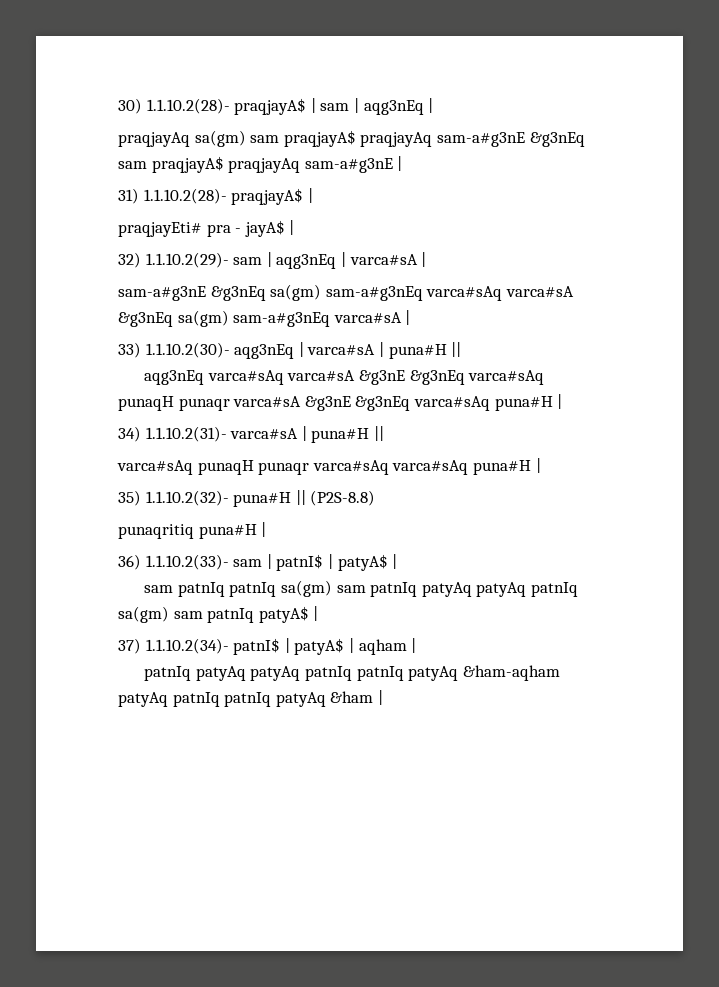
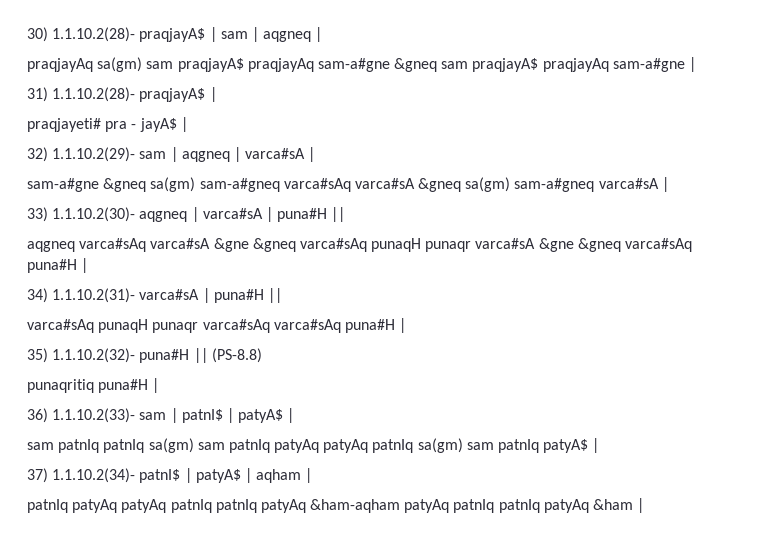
[363,100,424,115] aqg3nEq -> [263,31,312,42] aqgneq
[436,132,585,147] [118,156,393,173] sam-a#g3nE &g3nEq sam praqjayA$ praqjayAq sam-a#g3nE -> [317,58,685,72] sam-a#gne &gneq sam praqjayA$ praqjayAq sam-a#gne
[118,222,202,237] praqjayEti# -> [27,118,101,132] praqjayeti#
[276,254,337,269] aqg3nEq -> [181,151,230,162] aqgneq
[118,284,574,301] [118,310,331,327] sam-a#g3nE &g3nEq sa(gm) sam-a#g3nEq varca#sAq varca#sA &g3nEq sa(gm) sam-a#g3nEq -> [27,177,595,192] sam-a#gne &gneq sa(gm) sam-a#gneq varca#sAq varca#sA &gneq sa(gm) sam-a#gneq
[234,344,295,359] aqg3nEq -> [139,211,188,222] aqgneq
[144,370,465,385] aqg3nEq varca#sAq varca#sA &g3nE &g3nEq -> [27,238,296,252] aqgneq varca#sAq varca#sA &gne &gneq
[304,396,411,411] &g3nE &g3nEq -> [538,238,621,252] &gne &gneq
[310,490,376,506] (P2S-8.8) -> [211,348,262,363] (PS-8.8)

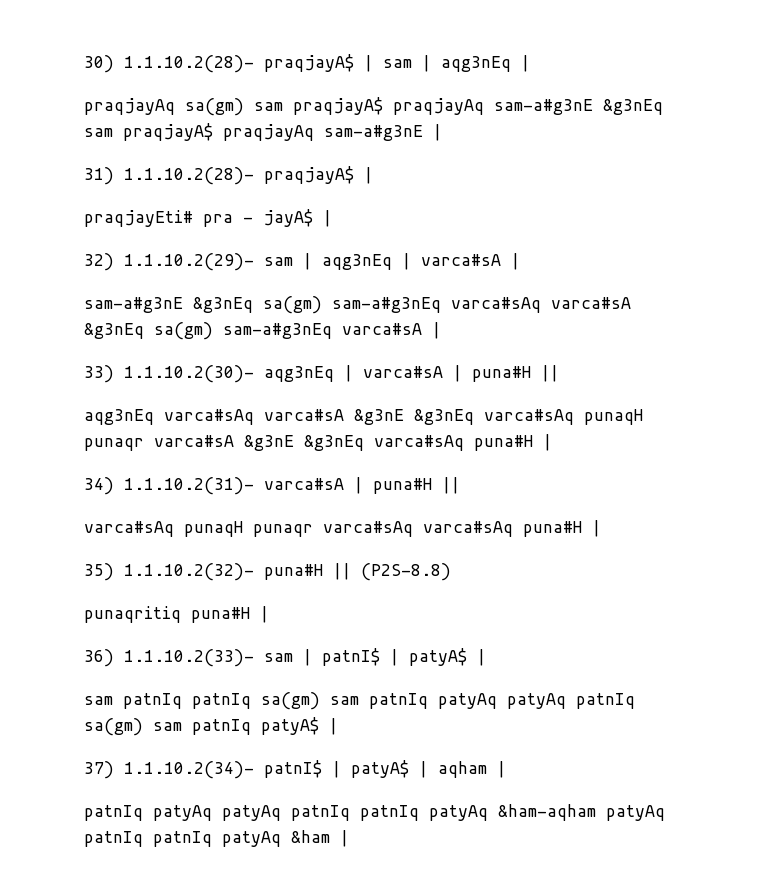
[263,31,312,42] aqgneq -> [441,56,511,72] aqg3nEq
[317,58,685,72] sam-a#gne &gneq sam praqjayA$ praqjayAq sam-a#gne -> [494,99,663,115] [84,123,423,141] sam-a#g3nE &g3nEq sam praqjayA$ praqjayAq sam-a#g3nE
[27,118,101,132] praqjayeti# -> [84,210,193,227] praqjayEti#
[181,151,230,162] aqgneq -> [322,254,392,270] aqg3nEq
[27,177,595,192] sam-a#gne &gneq sa(gm) sam-a#gneq varca#sAq varca#sA &gneq sa(gm) sam-a#gneq -> [84,296,631,314] [84,322,332,340] sam-a#g3nE &g3nEq sa(gm) sam-a#g3nEq varca#sAq varca#sA &g3nEq sa(gm) sam-a#g3nEq
[139,211,188,222] aqgneq -> [264,366,334,382] aqg3nEq
[27,238,296,252] aqgneq varca#sAq varca#sA &gne &gneq -> [84,409,474,425] aqg3nEq varca#sAq varca#sA &g3nE &g3nEq
[538,238,621,252] &gne &gneq -> [244,435,364,451] &g3nE &g3nEq
[211,348,262,363] (PS-8.8) -> [361,563,451,581] (P2S-8.8)

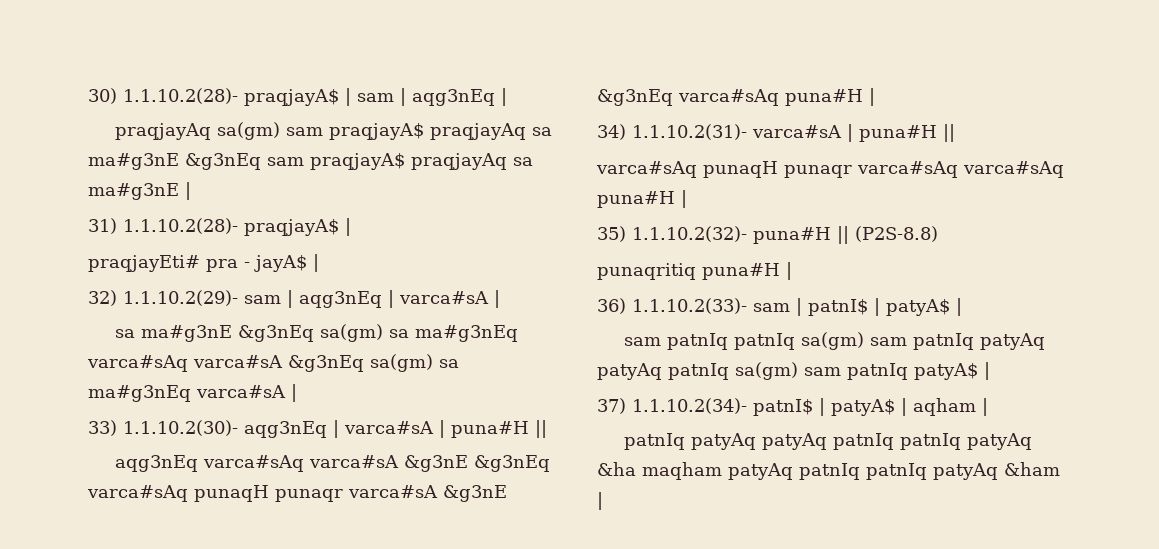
[494,99,593,115] sam-a#g3nE -> [532,127,553,136] [88,153,179,170] sa ma#g3nE
[324,125,423,141] sam-a#g3nE -> [513,157,533,166] [88,183,179,200] sa ma#g3nE
[84,296,441,314] sam-a#g3nE &g3nEq sa(gm) sam-a#g3nEq -> [115,324,519,342] sa ma#g3nE &g3nEq sa(gm) sa ma#g3nEq
[223,323,332,339] sam-a#g3nEq -> [439,359,459,368] [88,385,191,402] sa ma#g3nEq
[498,804,596,821] &ham-aqham -> [597,462,722,480] &ha maqham

